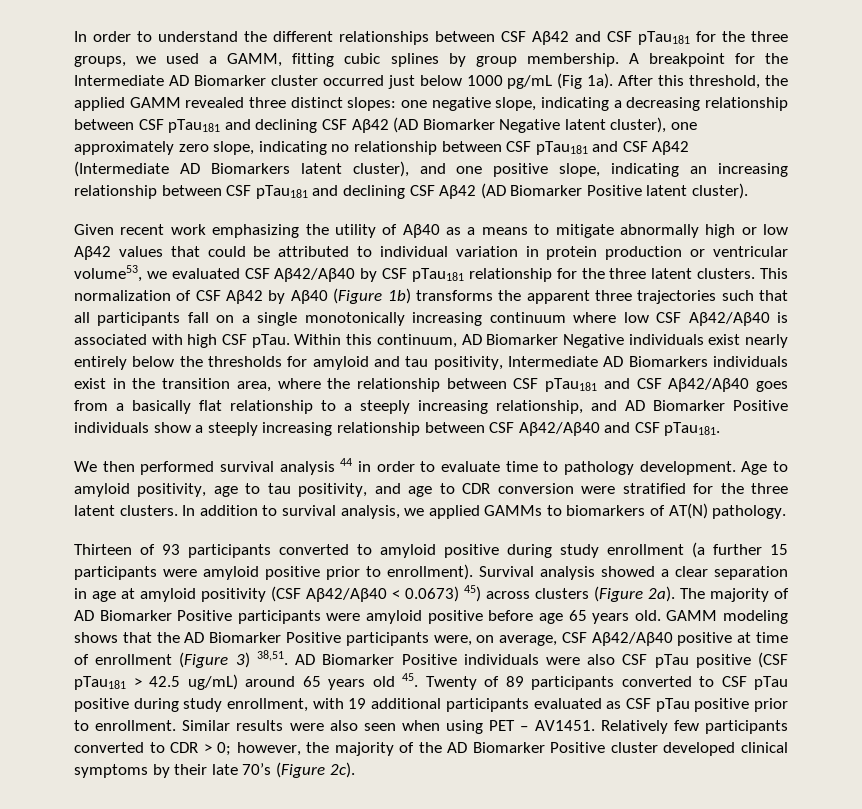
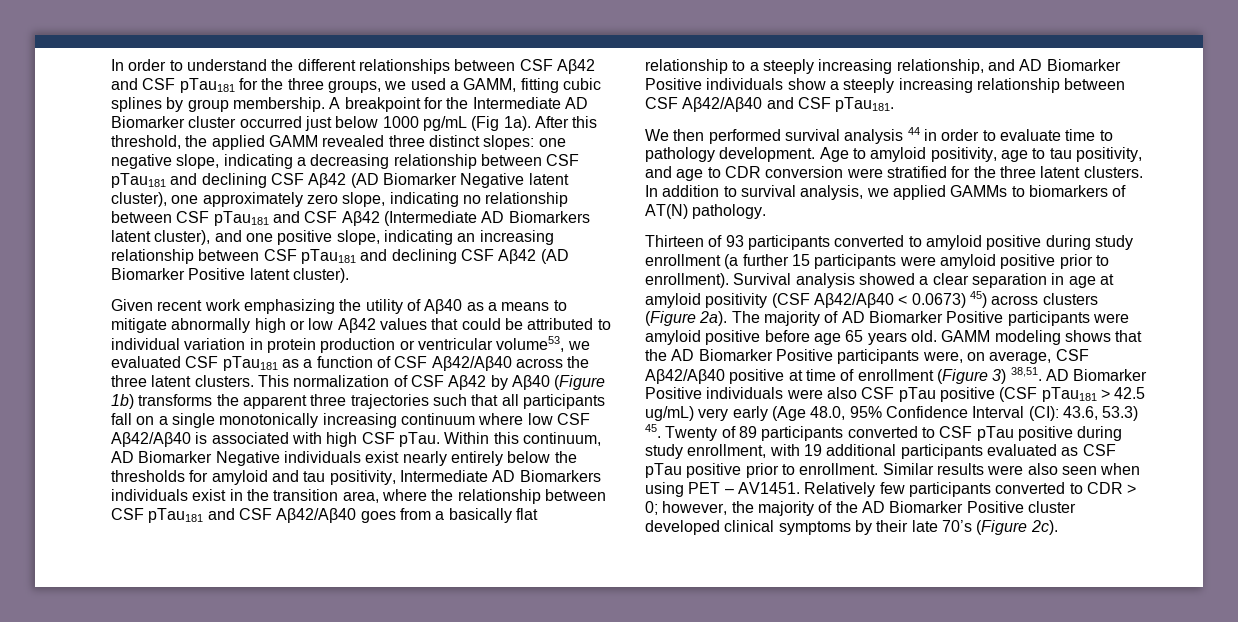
[274,268,577,282] Aβ42/Aβ40 by CSF pTau181 relationship for -> [222,356,563,371] pTau181 as a function of CSF Aβ42/Aβ40 across
[245,676,395,690] around 65 years old -> [698,406,1139,421] very early (Age 48.0, 95% Confidence Interval (CI): 43.6, 53.3)

